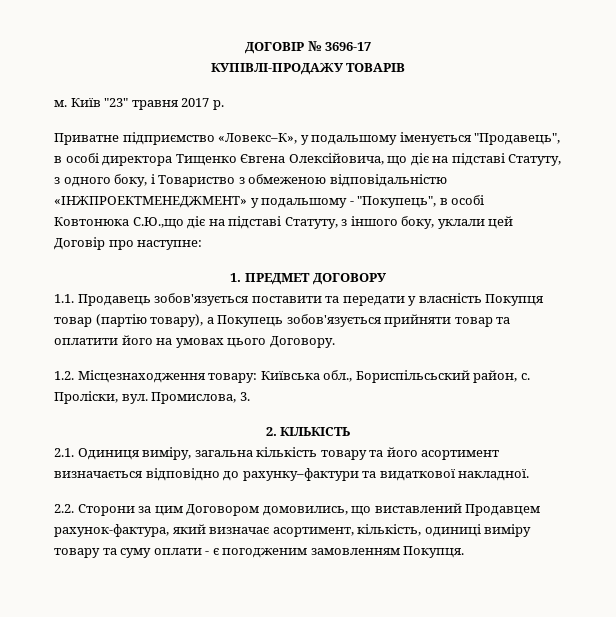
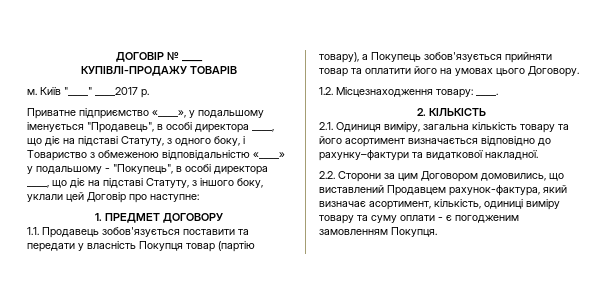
[324,42,371,51] 3696-17 -> [182,60,203,62] ____
[104,98,210,110] "23" травня 2017 -> [64,87,138,96] "____" ____2017
[218,133,298,144] «Ловекс–К», -> [152,110,186,118] «____»,
[175,153,384,166] Тищенко Євгена Олексійовича, -> [252,129,274,132] ____,
[54,196,247,208] «ІНЖПРОЕКТМЕНЕДЖМЕНТ» -> [253,152,285,159] «____»
[54,217,184,229] Ковтонюка С.Ю.,що -> [214,166,268,175] [27,180,67,188] директора ____, що
[260,370,530,383] [54,391,250,404] Київська обл., Бориспільсьский район, с. Проліски, вул. Промислова, 3. -> [476,93,498,96] ____.

